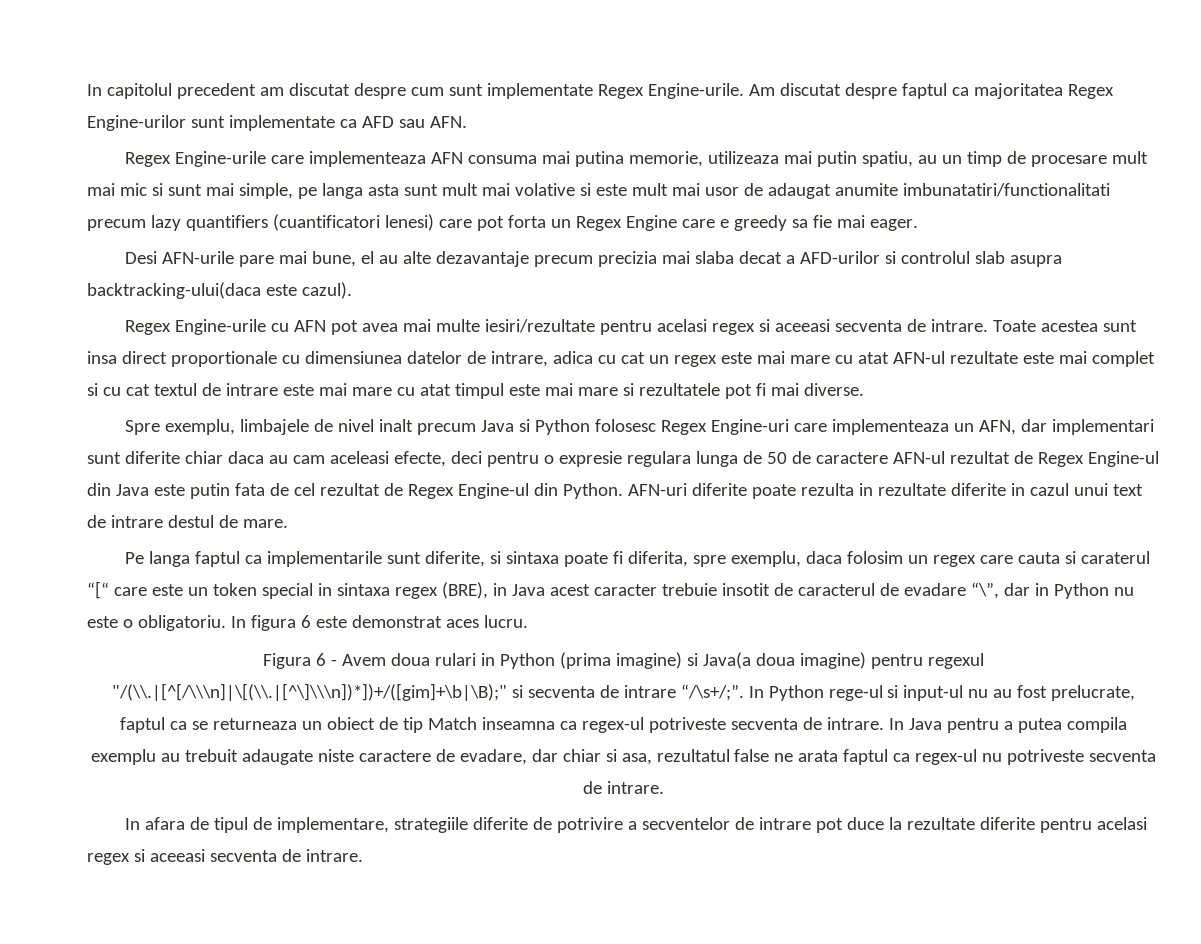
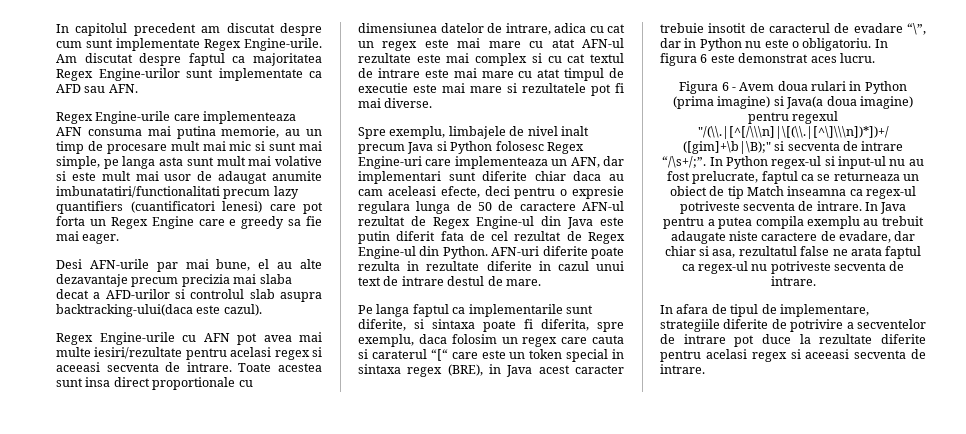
[708,151,914,167] utilizeaza mai putin spatiu, -> (280, 132) none
[239,255,275,267] pare -> [156,262,178,272] par
[1091,351,1155,367] complet -> [475,53,528,66] complex
(504, 391) none -> [609,68,624,78] [358,83,408,93] de executie
(230, 491) none -> [396,231,436,241] diferit
[828,685,883,701] rege-ul -> [771,156,822,169] regex-ul

